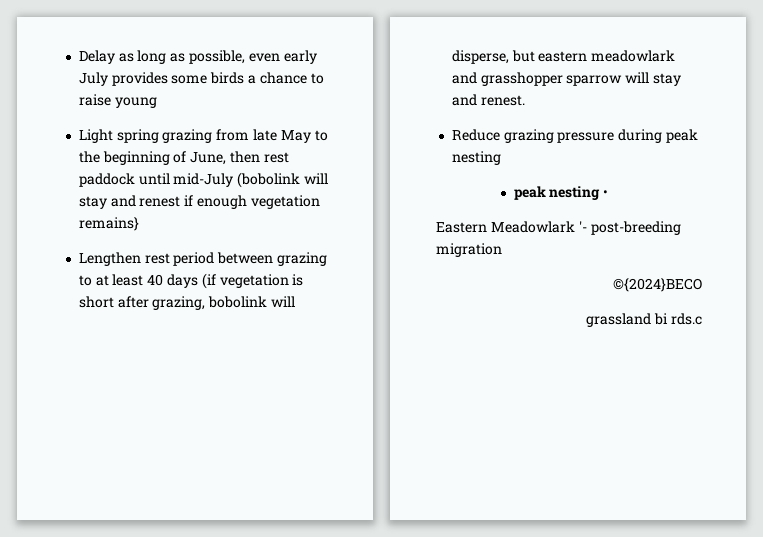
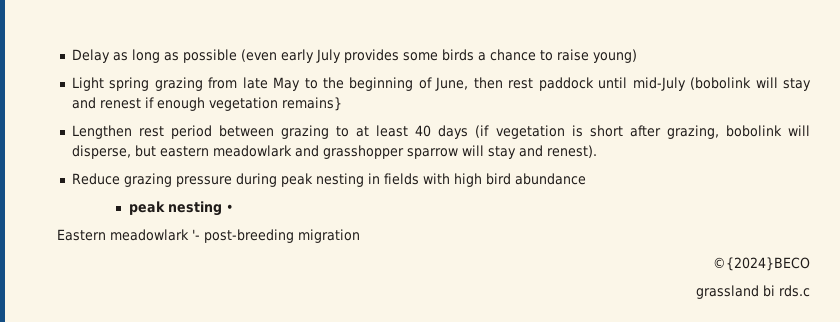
[188,50,280,64] possible, even -> [182,49,277,63] possible (even
[114,97,157,108] young -> [592,49,637,63] young)
[480,95,525,106] renest. -> [546,145,597,158] renest).
(501, 158) none -> [367,173,586,187] in fields with high bird abundance
[491,221,576,233] Meadowlark -> [109,229,189,241] meadowlark

